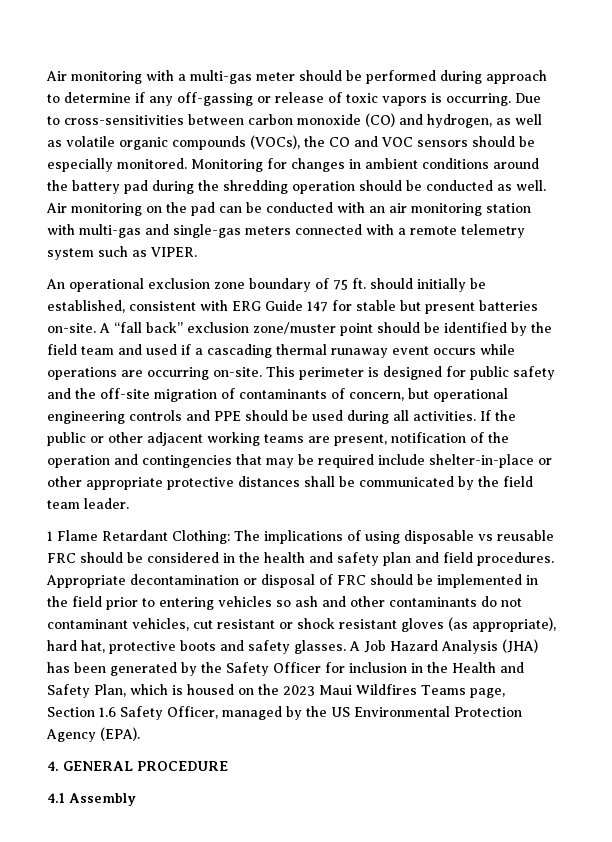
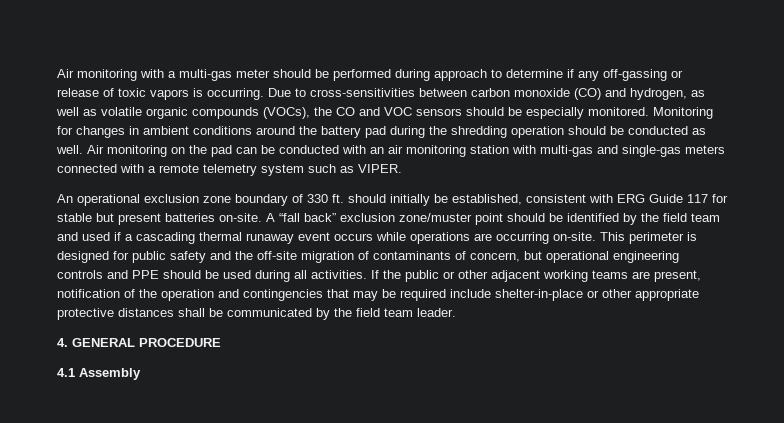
[333,279,348,290] 75 -> [307,194,328,203] 330
[307,301,328,312] 147 -> [687,194,708,203] 117
[47,530,554,544] [47,552,554,566] [46,574,538,588] [47,596,522,610] [47,617,556,632] [47,639,538,654] [47,662,524,676] [47,684,505,698] [47,706,522,720] [46,727,140,742] // 1 Flame Retardant Clothing: The implications of using disposable vs reusable FRC should be considered in the health and safety plan and field procedures. Appropriate decontamination or disposal of FRC should be implemented in the field prior to entering vehicles so ash and other contaminants do not contaminant vehicles, cut resistant or shock resistant gloves (as appropriate), hard hat, protective boots and safety glasses. A Job Hazard Analysis (JHA) has been generated by the Safety Officer for inclusion in the Health and Safety Plan, which is housed on the 2023 Maui Wildfires Teams page, Section 1.6 Safety Officer, managed by the US Environmental Protection Agency (EPA). -> (456, 312) none

